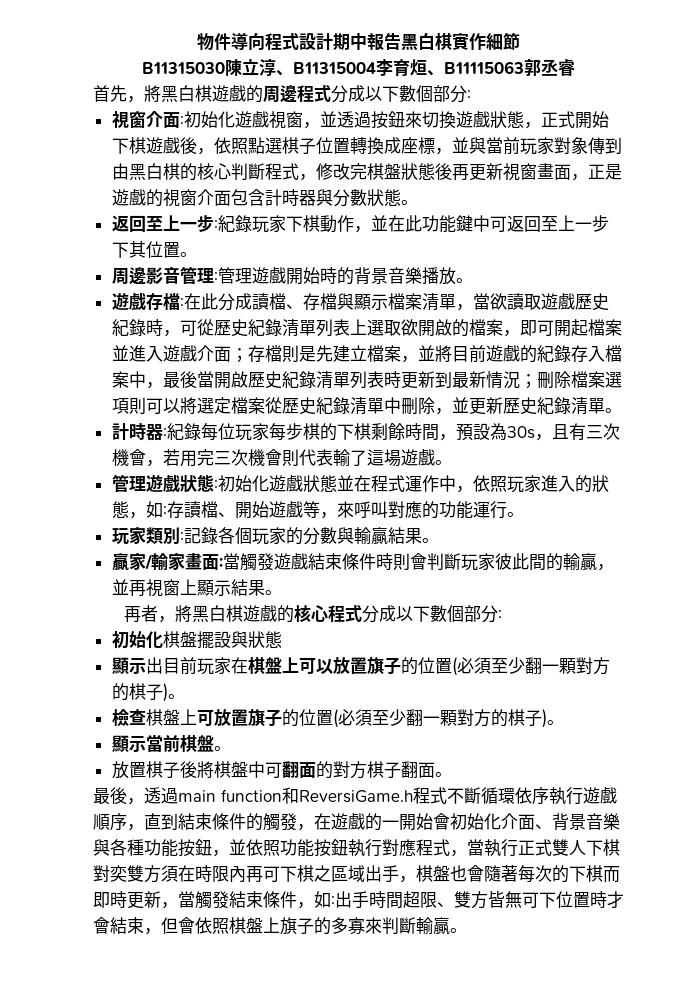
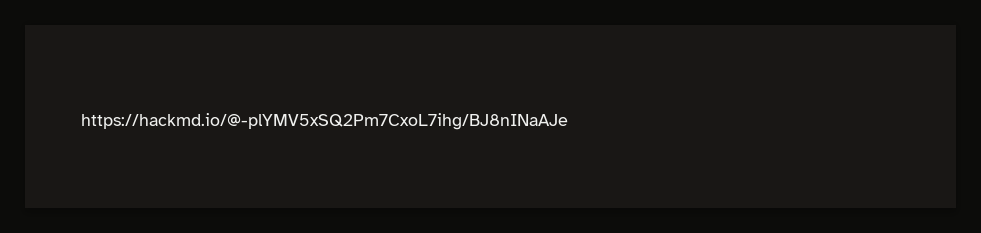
[197,32,520,51] [142,58,575,76] [93,85,471,103] [111,111,609,129] [111,137,622,155] [111,163,622,181] [111,189,418,207] [111,215,609,233] [111,241,197,258] [111,266,473,285] [111,292,609,311] [111,319,622,337] [111,345,622,363] [111,371,622,389] [111,397,622,415] [111,423,620,441] [111,449,452,467] [111,474,609,493] [111,501,524,519] [111,526,439,545] [111,552,614,571] [111,579,282,597] [123,605,502,623] [111,631,282,649] [111,656,610,676] [111,683,185,702] [111,708,564,728] [111,735,231,753] [111,761,452,779] [93,787,617,805] [93,813,620,831] [93,839,620,857] [93,865,620,883] [93,891,624,909] [93,917,467,935] 物件導向程式設計期中報告黑白棋實作細節 // B11315030陳立淳、B11315004李育烜、B11115063郭丞睿 // 首先，將黑白棋遊戲的周邊程式分成以下數個部分: // 視窗介面:初始化遊戲視窗，並透過按鈕來切換遊戲狀態，正式開始下棋遊戲後，依照點選棋子位置轉換成座標，並與當前玩家對象傳到由黑白棋的核心判斷程式，修改完棋盤狀態後再更新視窗畫面，正是遊戲的視窗介面包含計時器與分數狀態。 // 返回至上一步:紀錄玩家下棋動作，並在此功能鍵中可返回至上一步下其位置。 // 周邊影音管理:管理遊戲開始時的背景音樂播放。 // 遊戲存檔:在此分成讀檔、存檔與顯示檔案清單，當欲讀取遊戲歷史紀錄時，可從歷史紀錄清單列表上選取欲開啟的檔案，即可開起檔案並進入遊戲介面；存檔則是先建立檔案，並將目前遊戲的紀錄存入檔案中，最後當開啟歷史紀錄清單列表時更新到最新情況；刪除檔案選項則可以將選定檔案從歷史紀錄清單中刪除，並更新歷史紀錄清單。 // 計時器:紀錄每位玩家每步棋的下棋剩餘時間，預設為30s，且有三次機會，若用完三次機會則代表輸了這場遊戲。 // 管理遊戲狀態:初始化遊戲狀態並在程式運作中，依照玩家進入的狀態，如:存讀檔、開始遊戲等，來呼叫對應的功能運行。 // 玩家類別:記錄各個玩家的分數與輸贏結果。 // 贏家/輸家畫面:當觸發遊戲結束條件時則會判斷玩家彼此間的輸贏，並再視窗上顯示結果。 // 再者，將黑白棋遊戲的核心程式分成以下數個部分: // 初始化棋盤擺設與狀態 // 顯示出目前玩家在棋盤上可以放置旗子的位置(必須至少翻一顆對方的棋子)。 // 檢查棋盤上可放置旗子的位置(必須至少翻一顆對方的棋子)。 // 顯示當前棋盤。 // 放置棋子後將棋盤中可翻面的對方棋子翻面。 // 最後，透過main function和ReversiGame.h程式不斷循環依序執行遊戲順序，直到結束條件的觸發，在遊戲的一開始會初始化介面、背景音樂與各種功能按鈕，並依照功能按鈕執行對應程式，當執行正式雙人下棋對奕雙方須在時限內再可下棋之區域出手，棋盤也會隨著每次的下棋而即時更新，當觸發結束條件，如:出手時間超限、雙方皆無可下位置時才會結束，但會依照棋盤上旗子的多寡來判斷輸贏。 -> [81,113,568,130] https://hackmd.io/@-plYMV5xSQ2Pm7CxoL7ihg/BJ8nINaAJe

